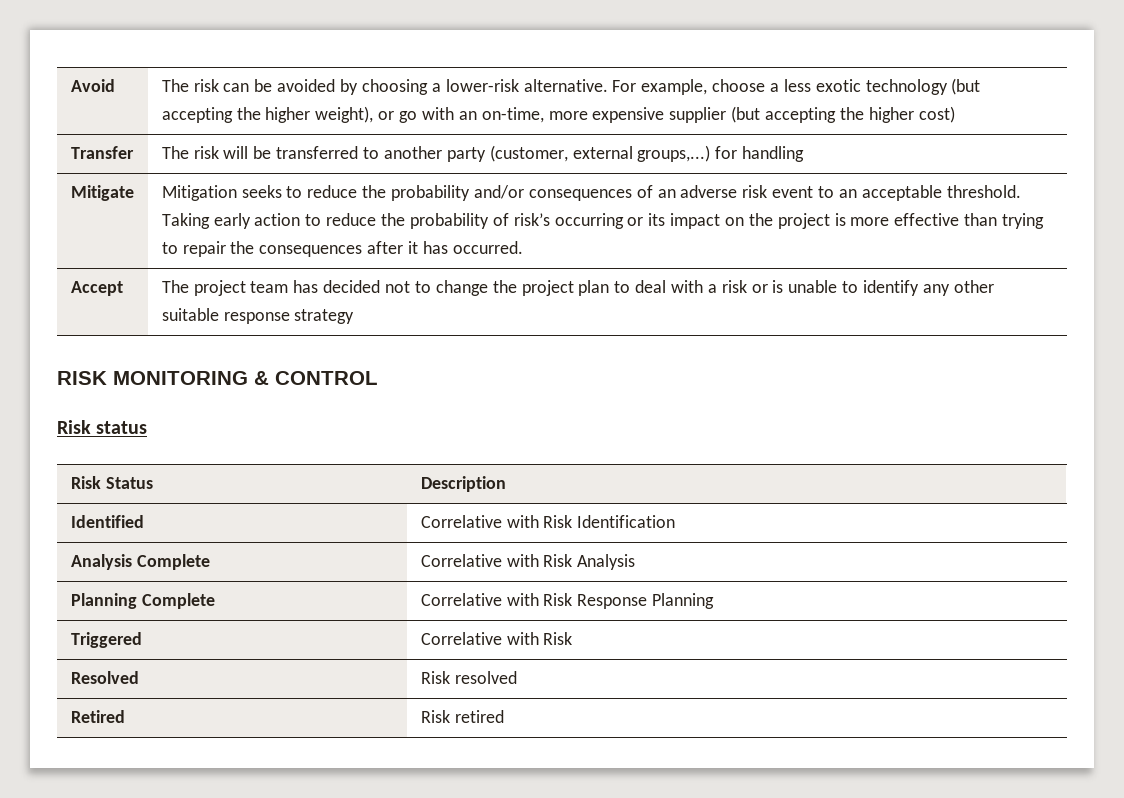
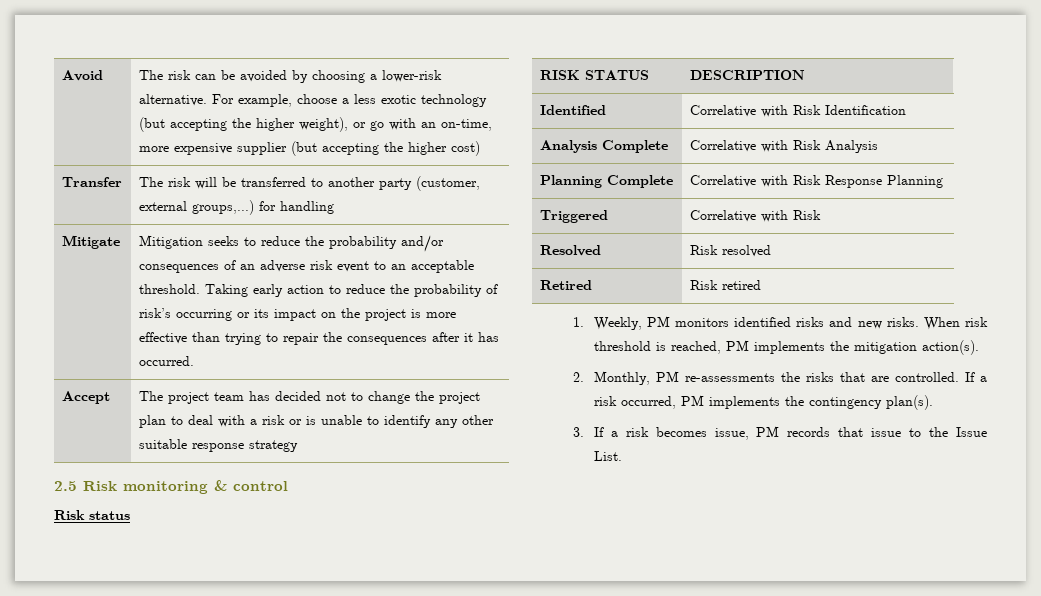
[57,371,378,385] RISK MONITORING & CONTROL -> [54,480,288,494] 2.5 Risk monitoring & control
[70,476,153,489] [420,476,506,492] Risk Status | Description -> [540,70,650,80] [690,70,806,80] RISK STATUS | DESCRIPTION
(504, 716) none -> [573,316,989,330] [593,340,979,355] [573,371,987,385] [593,395,933,410] [573,426,988,440] [593,451,622,461] // 1. Weekly, PM monitors identified risks and new risks. When risk threshold is reached, PM implements the mitigation action(s). // 2. Monthly, PM re-assessments the risks that are controlled. If a risk occurred, PM implements the contingency plan(s). // 3. If a risk becomes issue, PM records that issue to the Issue List.

